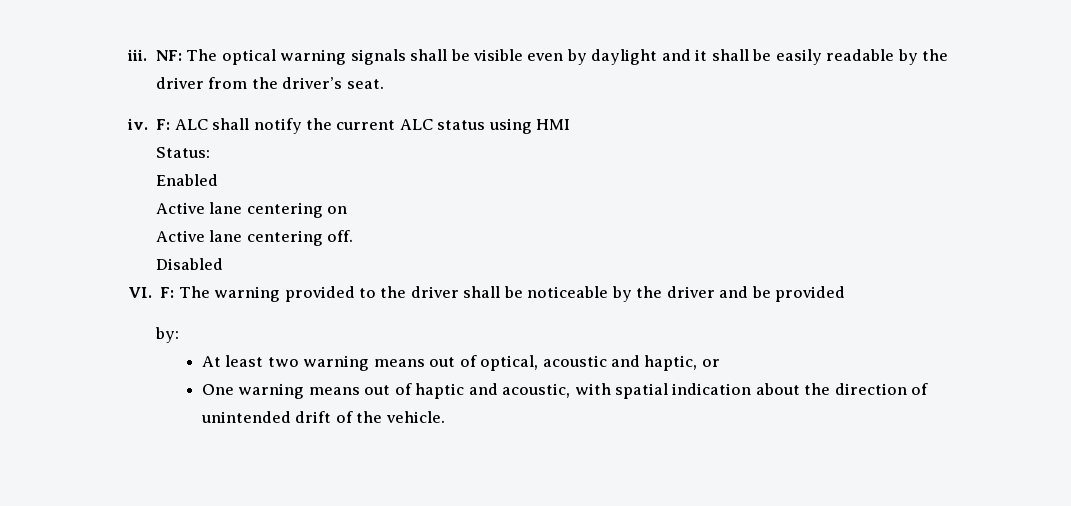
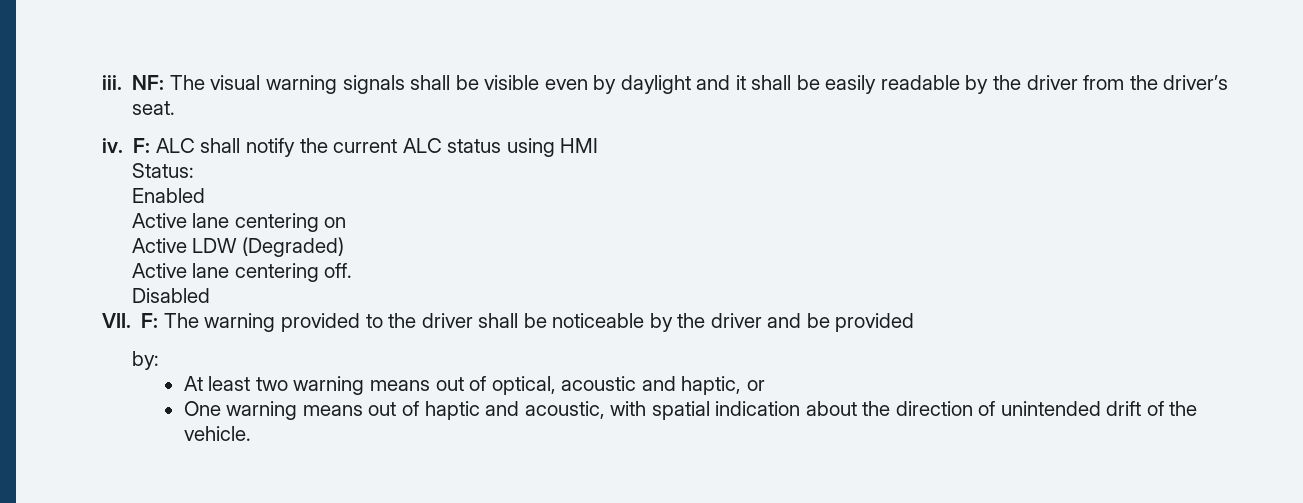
[221,49,276,65] optical -> [210,75,261,90] visual
(348, 210) none -> [131,237,344,257] // Active LDW (Degraded)
[127,287,152,298] VI. -> [102,313,132,328] VII.

